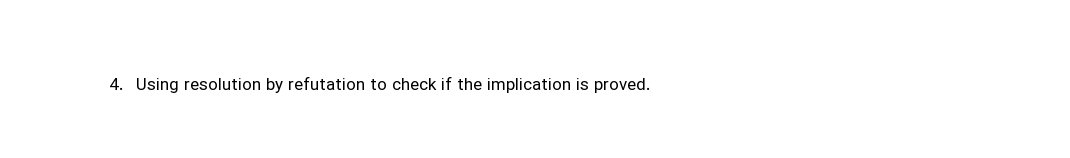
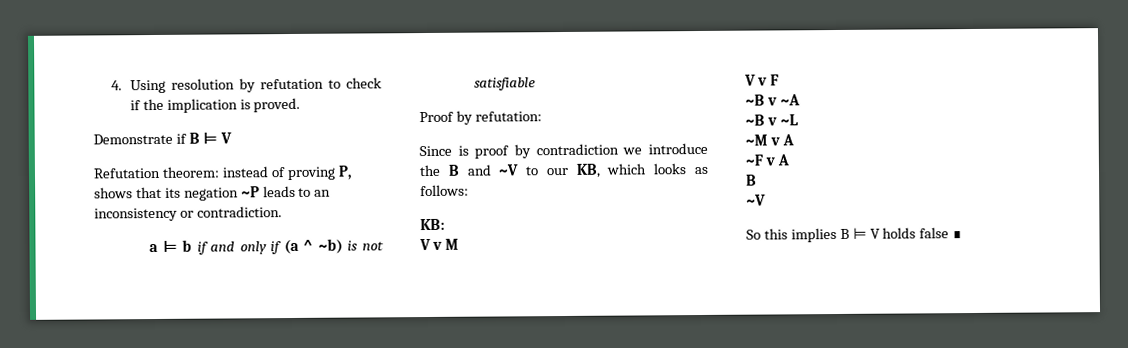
(651, 85) none -> [93,132,232,145] [93,165,352,181] [94,185,332,201] [94,206,282,222] [149,238,384,255] [474,77,537,91] [419,110,542,125] [419,142,708,159] [419,163,709,178] [420,184,469,197] [420,218,445,231] [419,238,459,251] [744,74,779,86] [745,94,800,106] [745,114,799,126] [745,134,794,146] [745,154,789,166] [746,174,757,186] [746,194,766,206] [746,227,964,243] // Demonstrate if B ⊨ V // Refutation theorem: instead of proving P, shows that its negation ~P leads to an inconsistency or contradiction. // a ⊨ b if and only if (a ^ ~b) is not satisfiable // Proof by refutation: // Since is proof by contradiction we introduce the B and ~V to our KB, which looks as follows: // KB: // V v M // V v F // ~B v ~A // ~B v ~L // ~M v A // ~F v A // B // ~V // So this implies B ⊨ V holds false ∎

